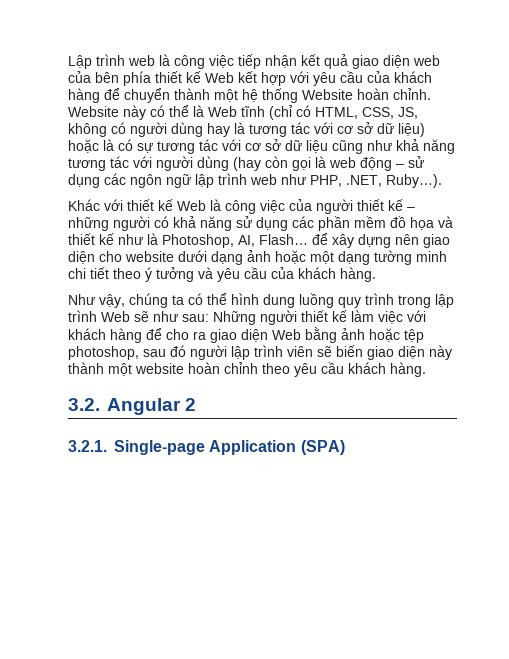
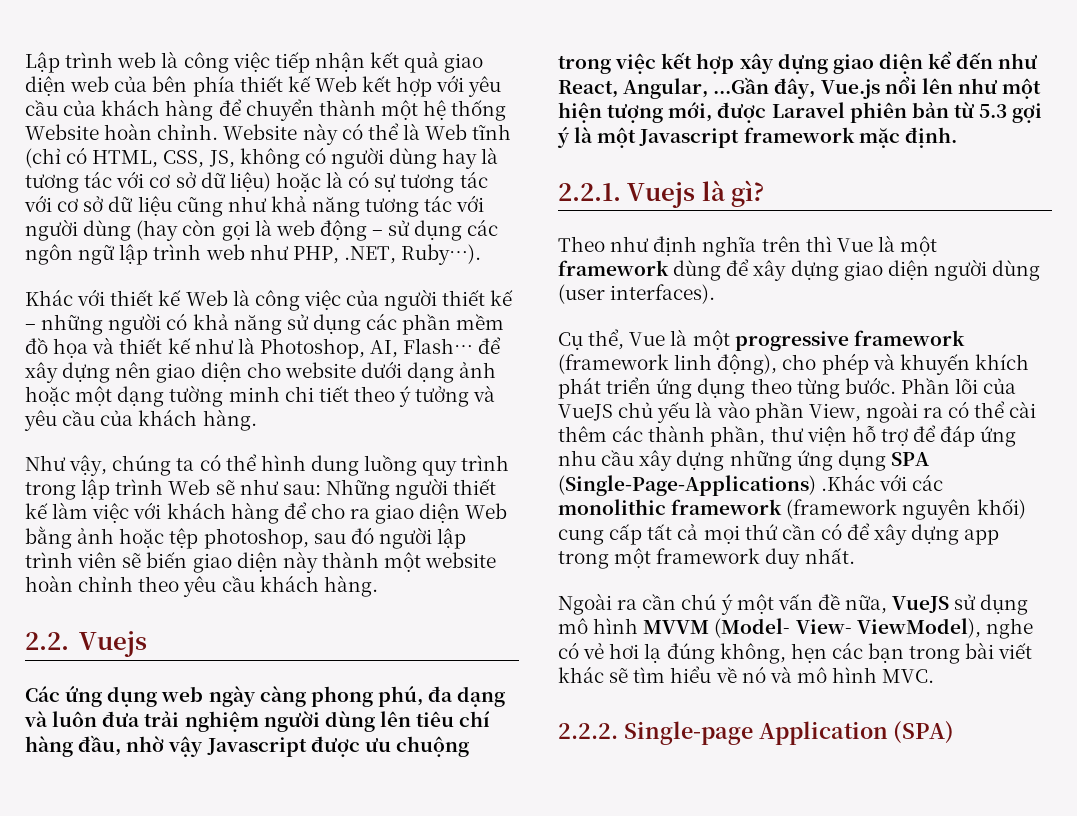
[68,398,197,415] [68,440,107,452] 3.2. Angular 2 // 3.2.1. -> [25,631,147,657] [25,686,506,707] [24,711,491,732] [25,735,469,757] [558,51,1039,74] [558,76,1042,99] [558,102,1043,123] [557,126,957,148] [558,180,765,208] [558,235,938,257] [558,259,1041,281] [558,284,716,304] [558,329,965,351] [558,353,1029,375] [558,377,1017,399] [558,401,1037,423] [558,425,1017,447] [558,450,929,471] [558,474,944,496] [558,499,1026,520] [558,523,1000,545] [558,548,855,569] [558,593,1029,615] [558,618,1033,639] [558,642,1033,664] [558,666,935,683] [558,723,618,739] 2.2. Vuejs // Các ứng dụng web ngày càng phong phú, đa dạng và luôn đưa trải nghiệm người dùng lên tiêu chí hàng đầu, nhờ vậy Javascript được ưu chuộng trong việc kết hợp xây dựng giao diện kể đến như React, Angular, ...Gần đây, Vue.js nổi lên như một hiện tượng mới, được Laravel phiên bản từ 5.3 gợi ý là một Javascript framework mặc định. // 2.2.1. Vuejs là gì? // Theo như định nghĩa trên thì Vue là một framework dùng để xây dựng giao diện người dùng (user interfaces). // Cụ thể, Vue là một progressive framework (framework linh động), cho phép và khuyến khích phát triển ứng dụng theo từng bước. Phần lõi của VueJS chủ yếu là vào phần View, ngoài ra có thể cài thêm các thành phần, thư viện hỗ trợ để đáp ứng nhu cầu xây dựng những ứng dụng SPA (Single-Page-Applications) .Khác với các monolithic framework (framework nguyên khối) cung cấp tất cả mọi thứ cần có để xây dựng app trong một framework duy nhất. // Ngoài ra cần chú ý một vấn đề nữa, VueJS sử dụng mô hình MVVM (Model- View- ViewModel), nghe có vẻ hơi lạ đúng không, hẹn các bạn trong bài viết khác sẽ tìm hiểu về nó và mô hình MVC. // 2.2.2.

